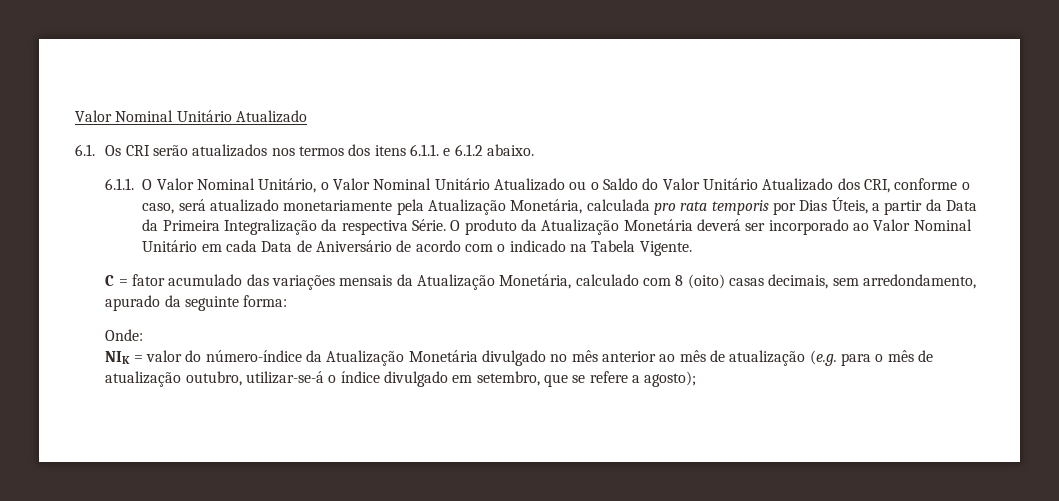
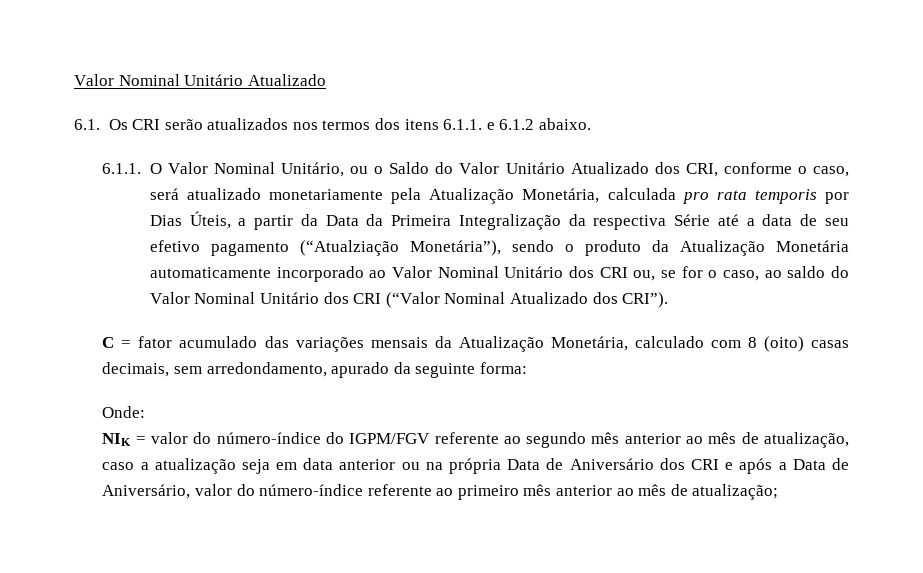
[320,178,565,191] o Valor Nominal Unitário Atualizado -> (345, 169) none
[412,219,461,231] Série. O -> [674,214,850,226] [149,240,574,256] Série até a data de seu efetivo pagamento (“Atualziação Monetária”), sendo o
[696,219,766,231] deverá ser -> [149,267,271,278] automaticamente
[201,240,692,256] em cada Data de Aniversário de acordo com o indicado na Tabela Vigente. -> [568,266,850,281] [149,292,669,308] dos CRI ou, se for o caso, ao saldo do Valor Nominal Unitário dos CRI (“Valor Nominal Atualizado dos CRI”).
[306,350,933,366] [105,371,697,387] da Atualização Monetária divulgado no mês anterior ao mês de atualização (e.g. para o mês de atualização outubro, utilizar-se-á o índice divulgado em setembro, que se refere a agosto); -> [325,432,850,448] [102,458,849,474] [102,484,779,500] do IGPM/FGV referente ao segundo mês anterior ao mês de atualização, caso a atualização seja em data anterior ou na própria Data de Aniversário dos CRI e após a Data de Aniversário, valor do número-índice referente ao primeiro mês anterior ao mês de atualização;

